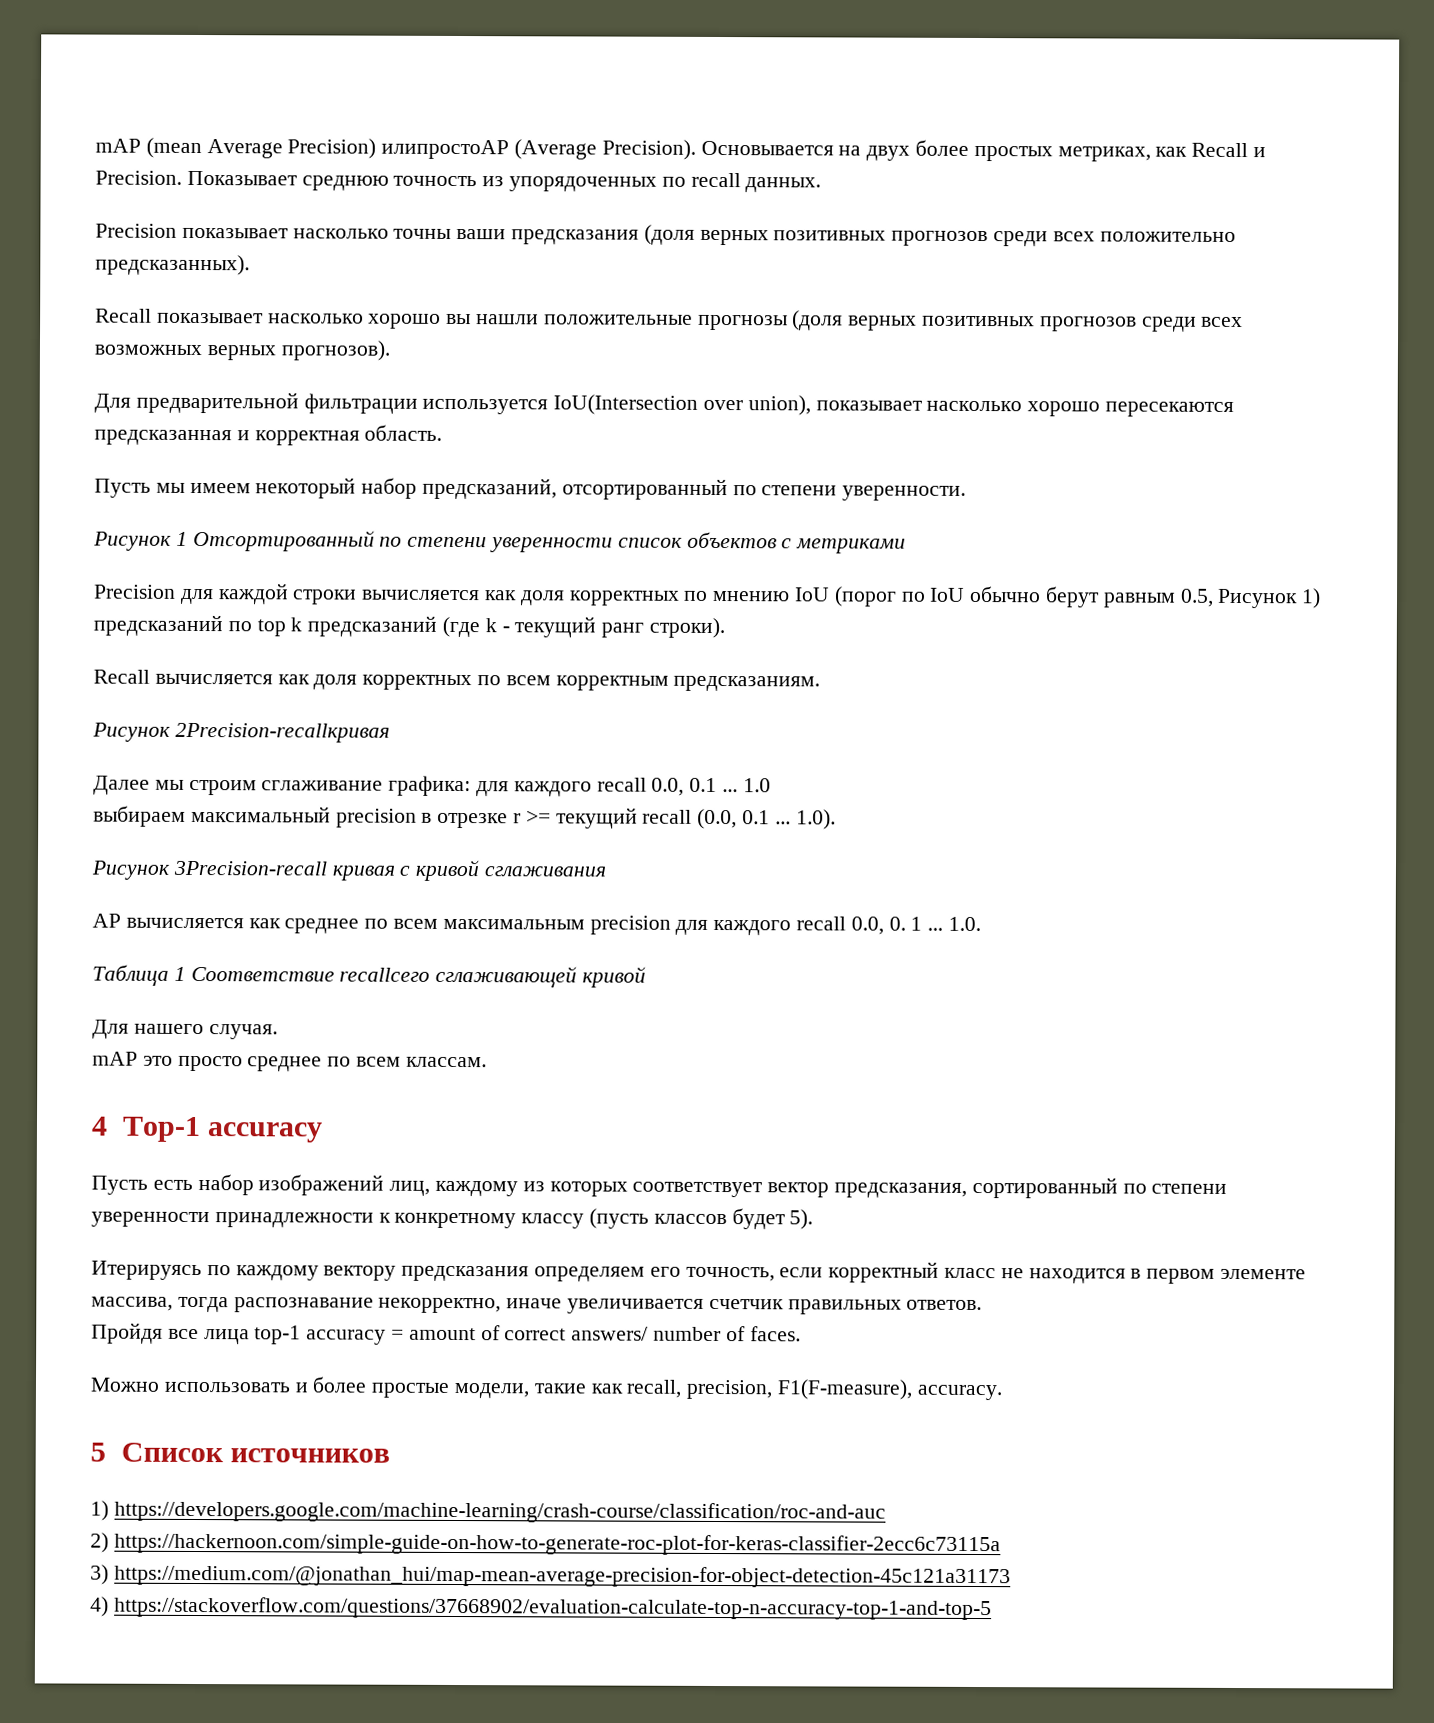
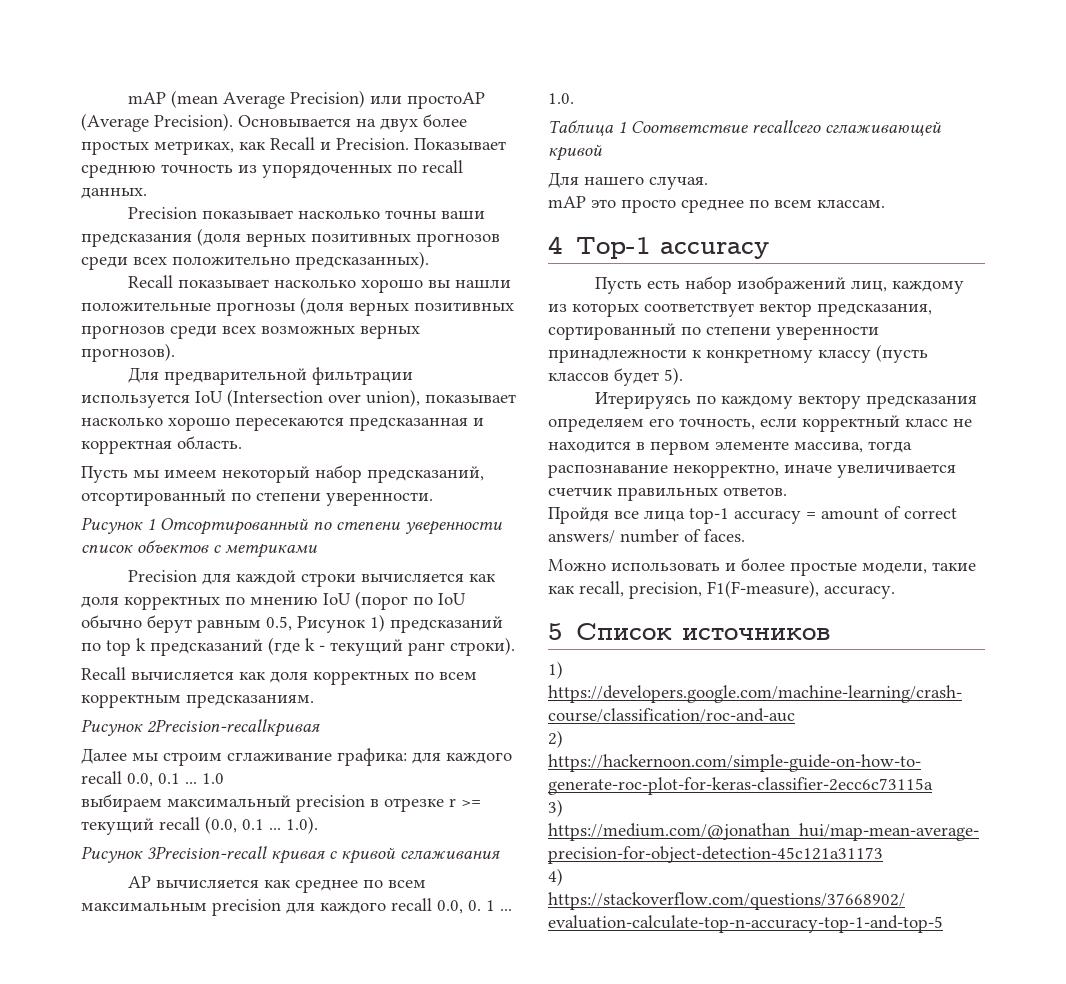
[381,139,510,160] илипростоAP -> [370,92,486,109] или простоAP
[553,394,699,415] IoU(Intersection -> [195,389,323,407] IoU (Intersection

